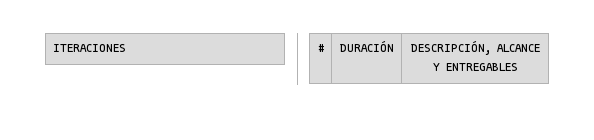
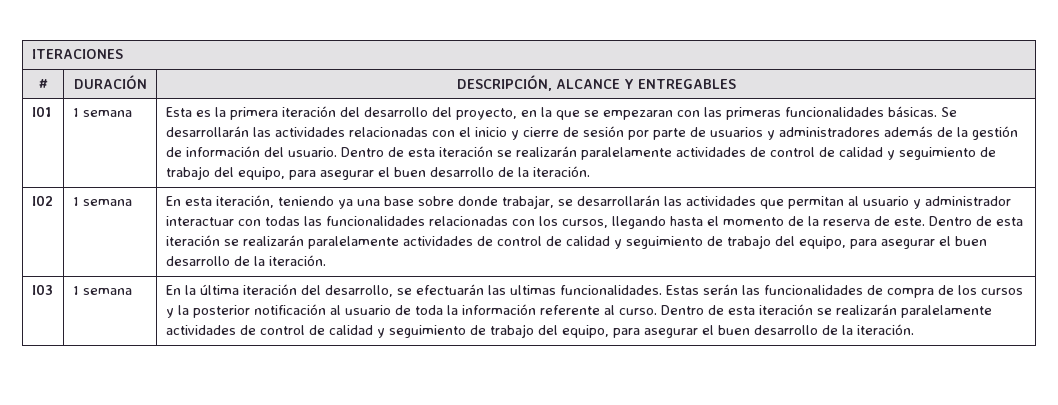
(518, 67) none -> [31,106,51,117] [72,108,132,117] [165,106,957,120] [165,126,1018,140] [165,146,996,160] [165,166,590,180] [31,195,53,206] [72,197,132,206] [165,195,1011,209] [165,216,1023,229] [165,235,987,249] [165,255,326,266] [31,284,53,295] [72,286,132,295] [165,284,1023,298] [165,304,992,318] [165,324,914,338] // I01 | 1 semana | Esta es la primera iteración del desarrollo del proyecto, en la que se empezaran con las primeras funcionalidades básicas. Se desarrollarán las actividades relacionadas con el inicio y cierre de sesión por parte de usuarios y administradores además de la gestión de información del usuario. Dentro de esta iteración se realizarán paralelamente actividades de control de calidad y seguimiento de trabajo del equipo, para asegurar el buen desarrollo de la iteración. // I02 | 1 semana | En esta iteración, teniendo ya una base sobre donde trabajar, se desarrollarán las actividades que permitan al usuario y administrador interactuar con todas las funcionalidades relacionadas con los cursos, llegando hasta el momento de la reserva de este. Dentro de esta iteración se realizarán paralelamente actividades de control de calidad y seguimiento de trabajo del equipo, para asegurar el buen desarrollo de la iteración. // I03 | 1 semana | En la última iteración del desarrollo, se efectuarán las ultimas funcionalidades. Estas serán las funcionalidades de compra de los cursos y la posterior notificación al usuario de toda la información referente al curso. Dentro de esta iteración se realizarán paralelamente actividades de control de calidad y seguimiento de trabajo del equipo, para asegurar el buen desarrollo de la iteración.

